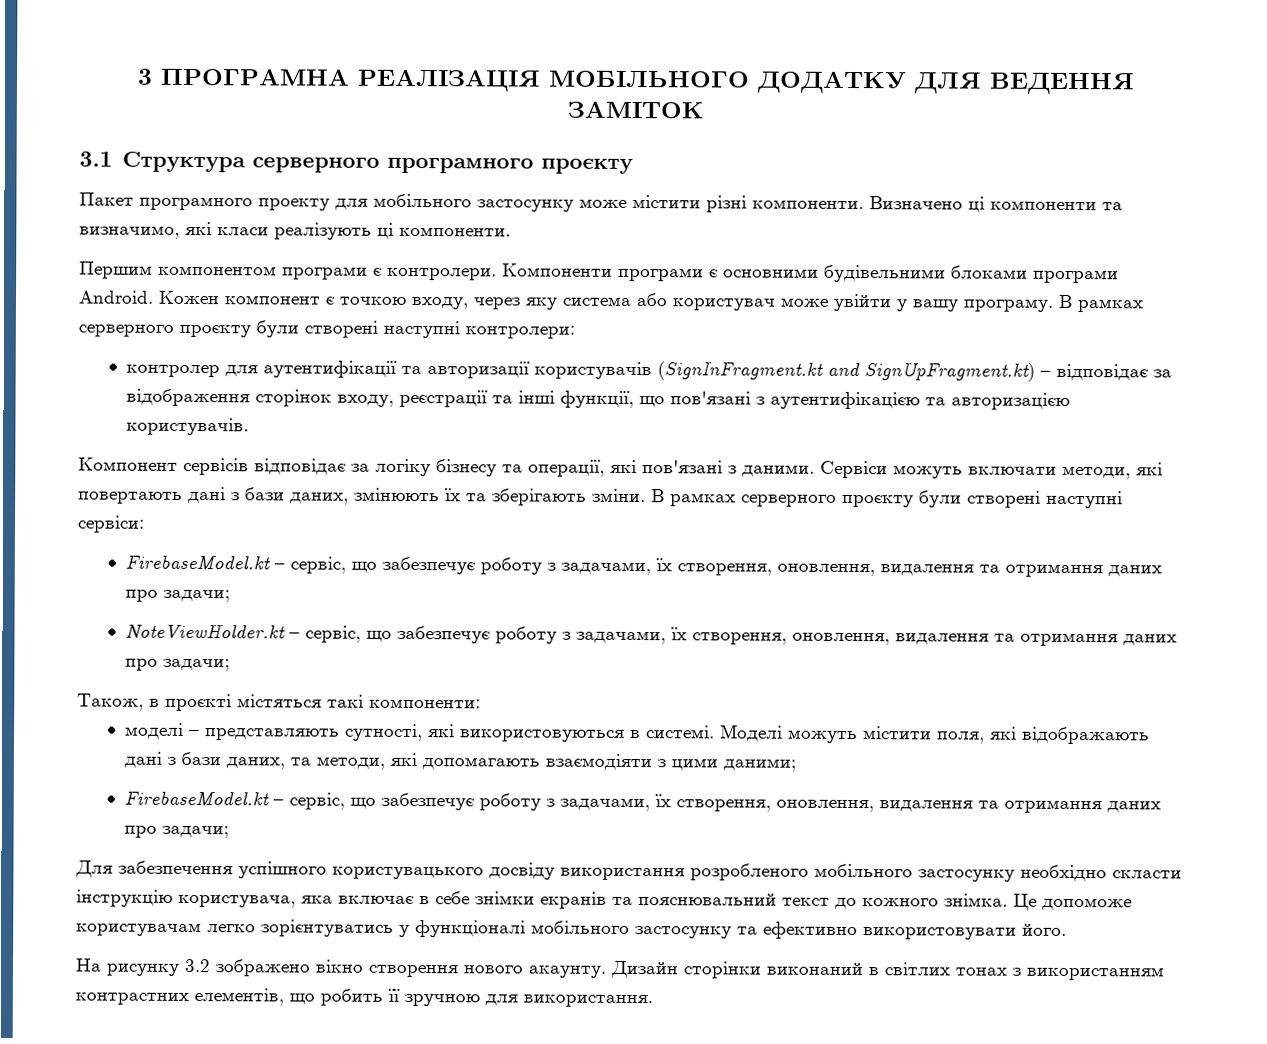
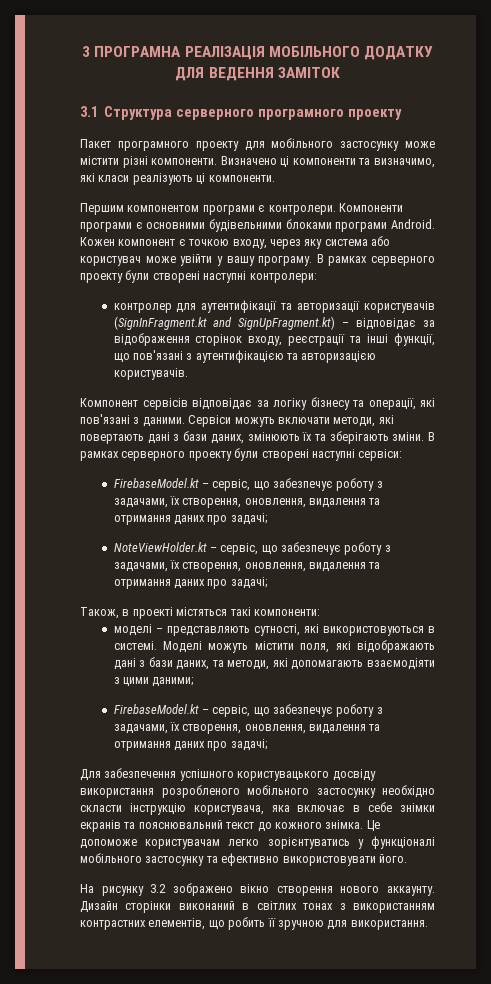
[540,158,633,174] проєкту -> [347,109,402,120] проекту
[179,324,251,338] проєкту -> [80,273,123,283] проекту
[842,494,914,508] проєкту -> [188,451,232,461] проекту
[163,589,231,603] задачи; -> [230,513,267,525] задачі;
[163,658,231,672] задачи; -> [230,577,267,589] задачі;
[165,693,232,712] проєкті -> [132,607,173,619] проекті
[162,825,230,839] задачи; -> [230,739,267,751] задачі;
[528,965,606,978] акаунту. -> [387,886,435,896] аккаунту.

